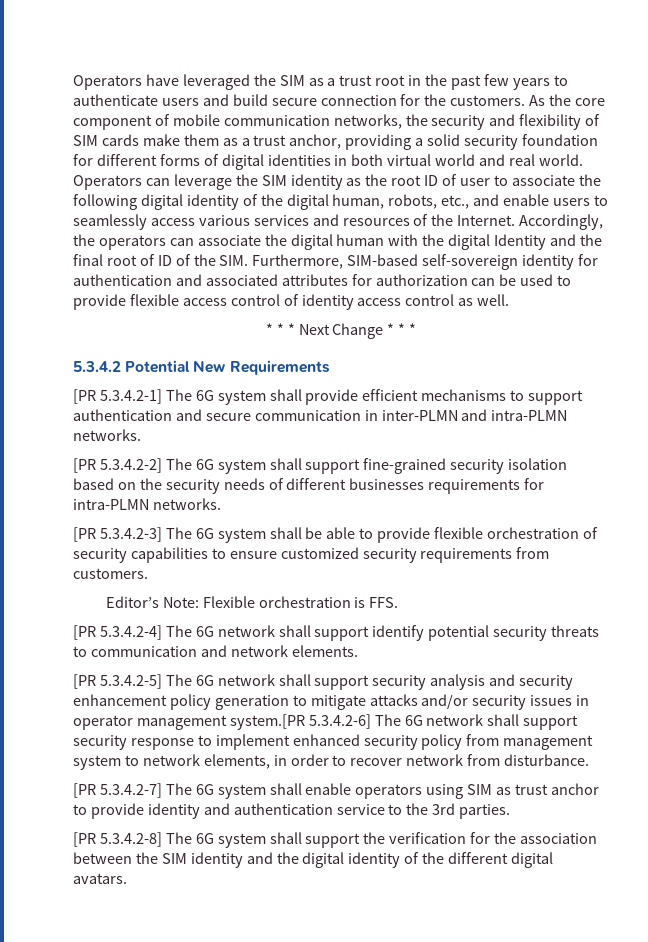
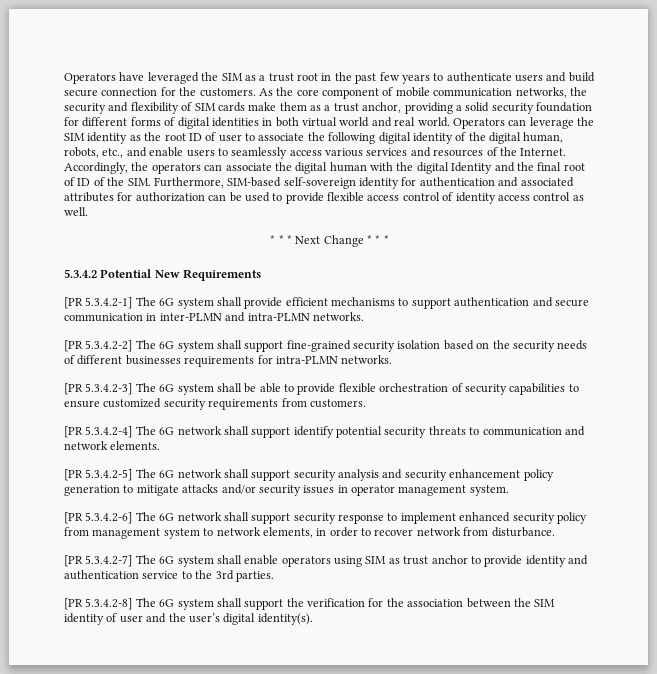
[105,596,399,608] // Editor’s Note: Flexible orchestration is FFS. -> (366, 403) none
[229,714,305,730] system.[PR -> [469,485,509,496] [64,512,83,524] system. // [PR
[246,852,554,868] [73,873,127,884] and the digital identity of the different digital avatars. -> [106,613,313,625] of user and the user’s digital identity(s).

